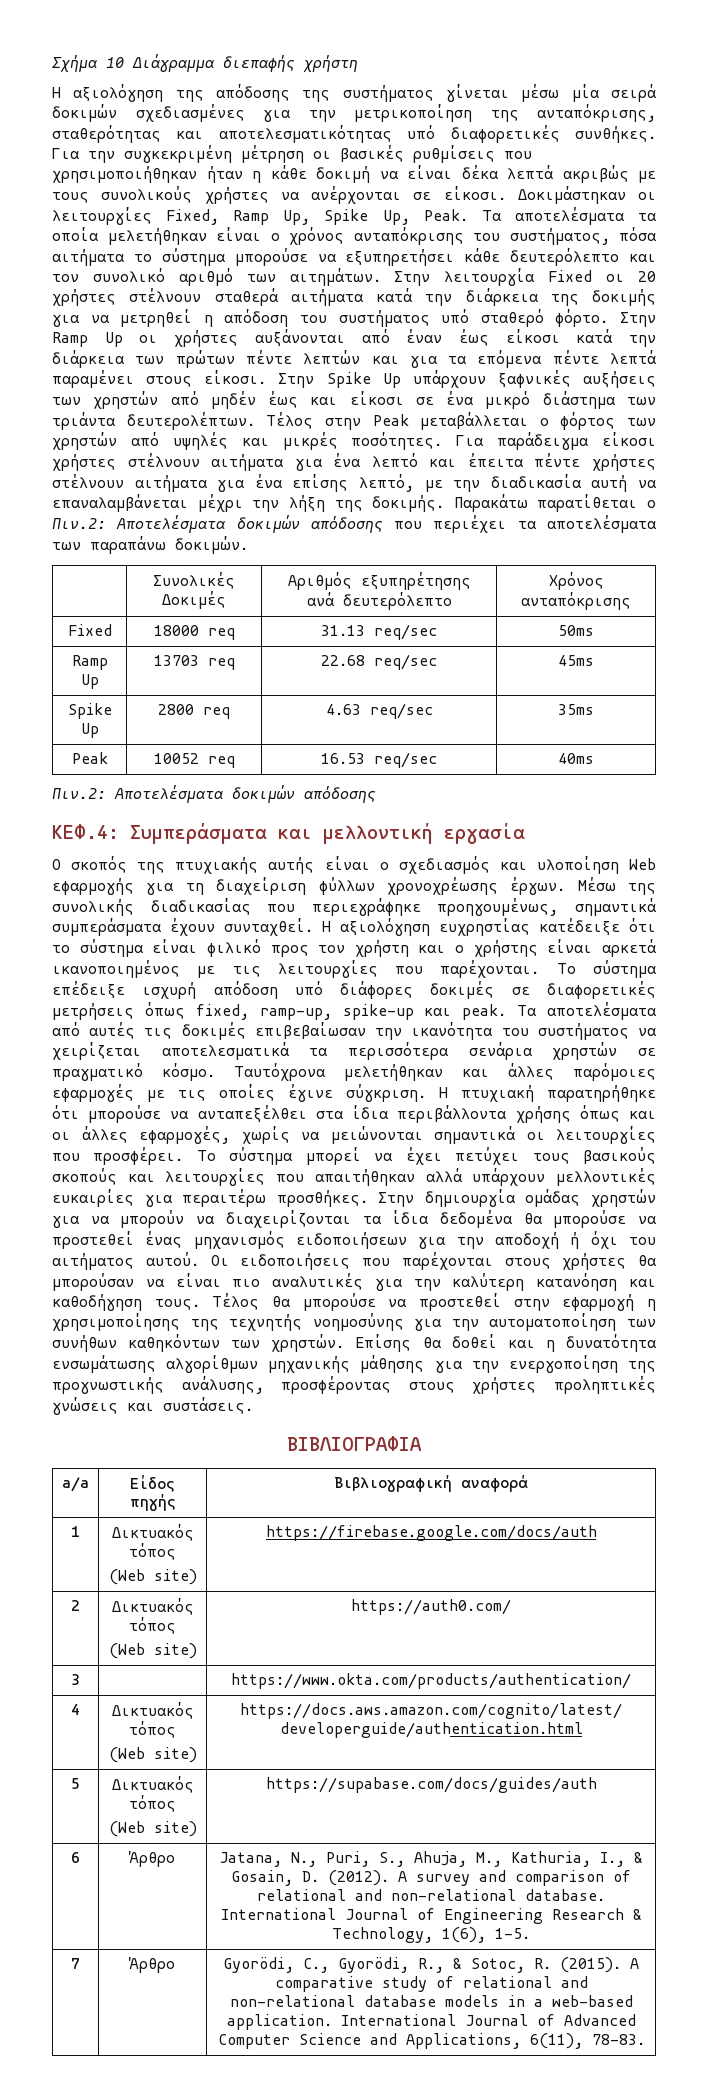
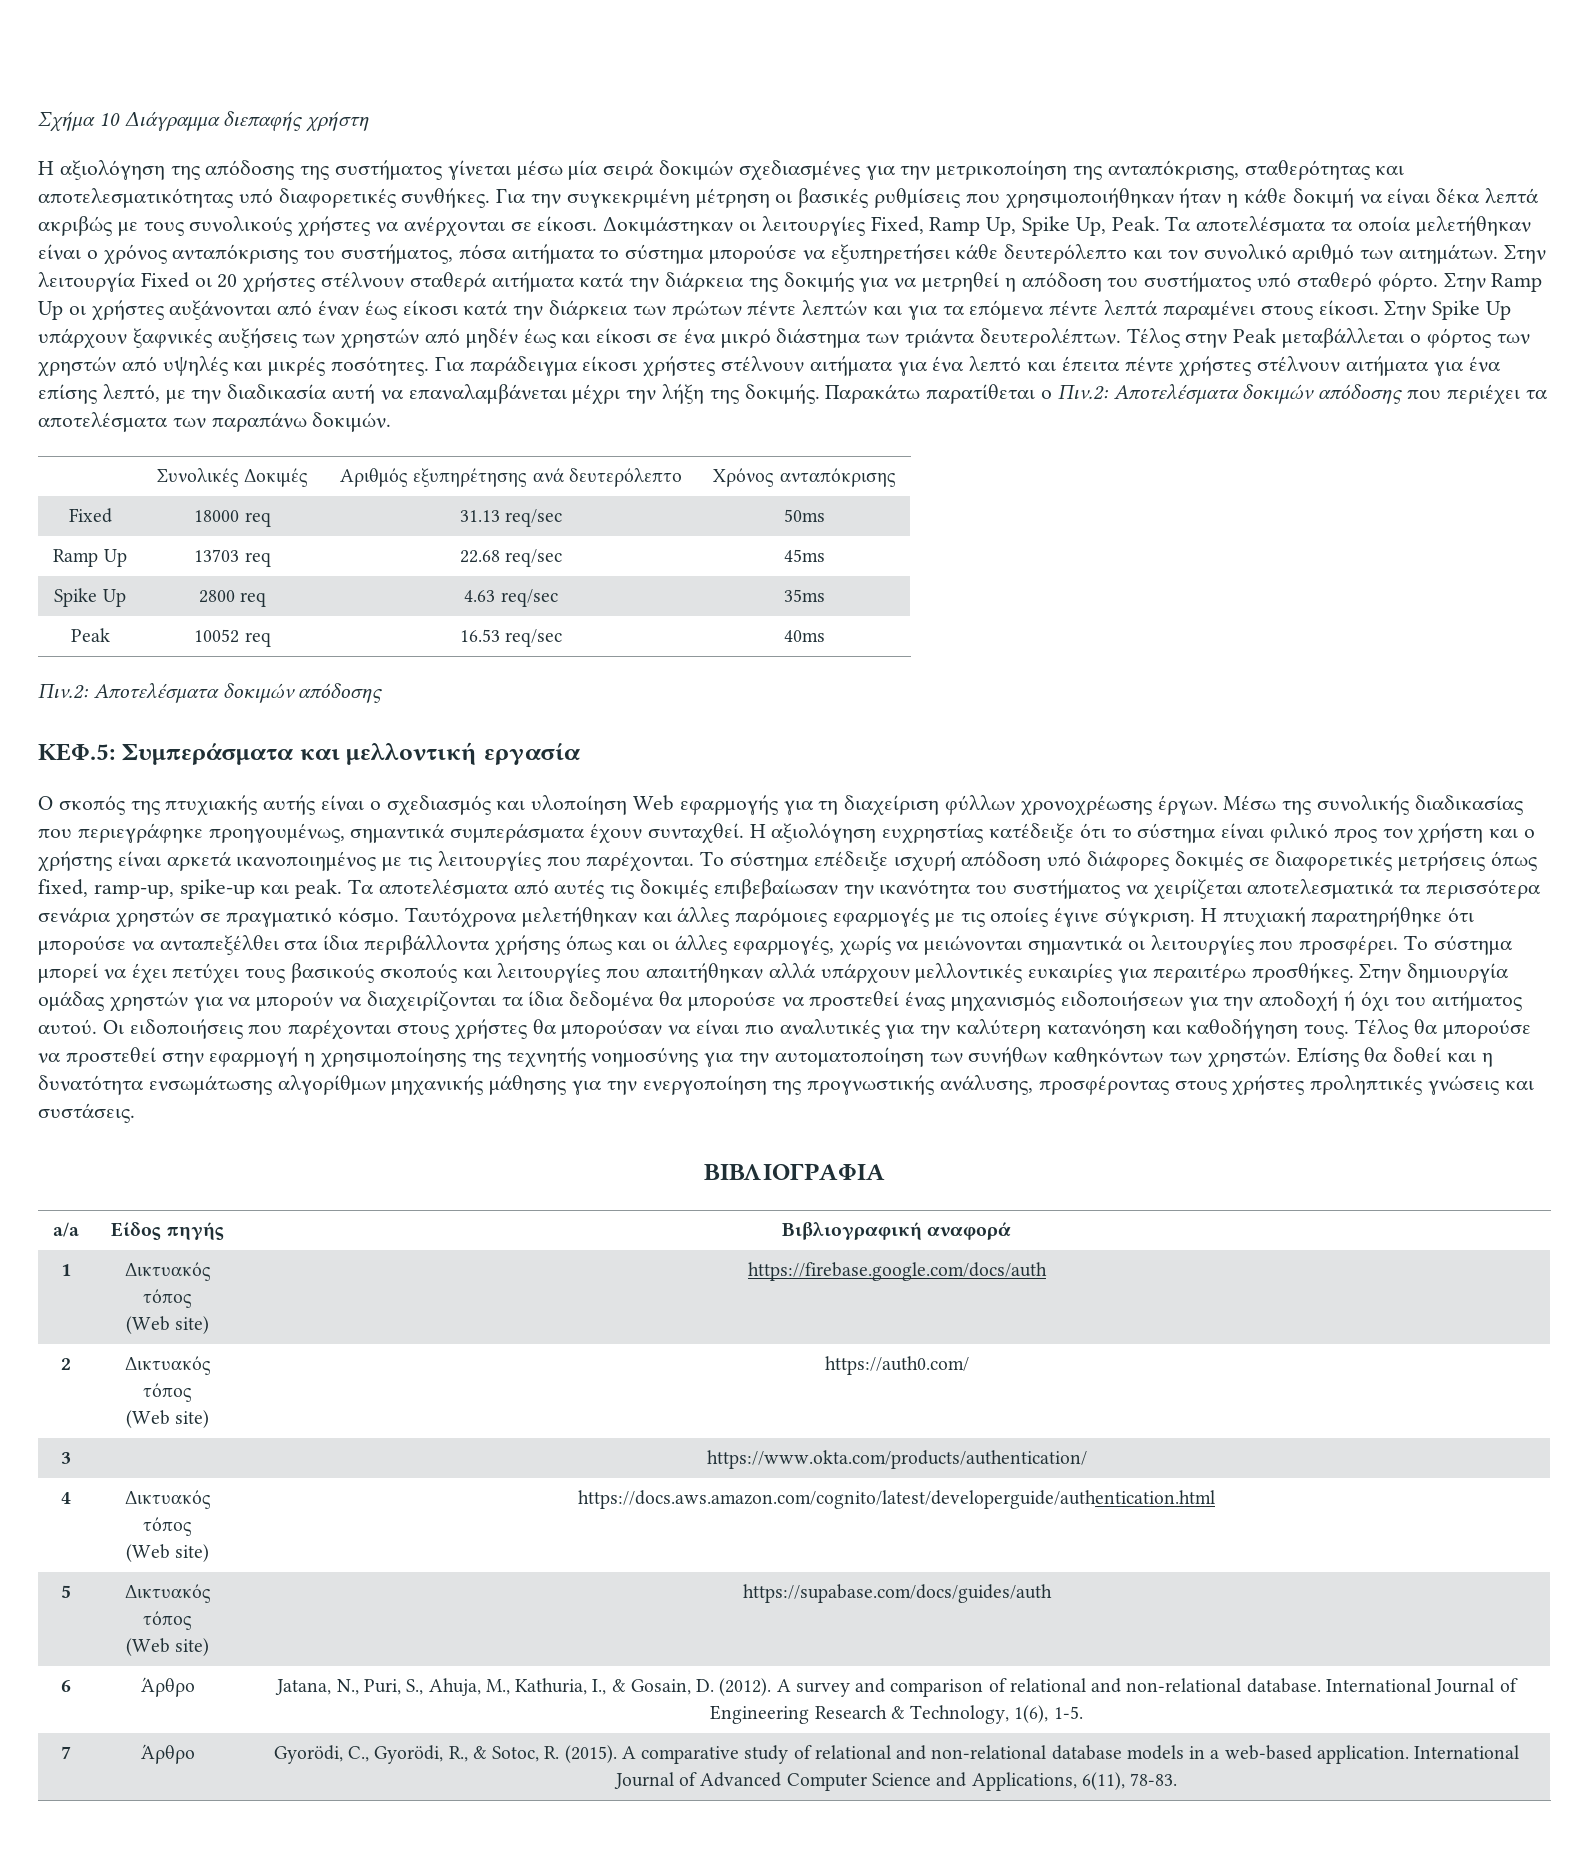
[52,824,119,839] ΚΕΦ.4: -> [38,743,115,761] ΚΕΦ.5:

